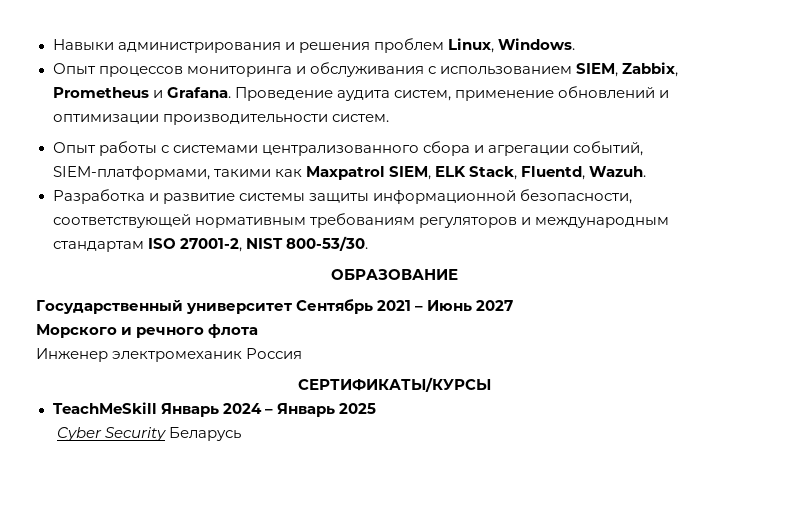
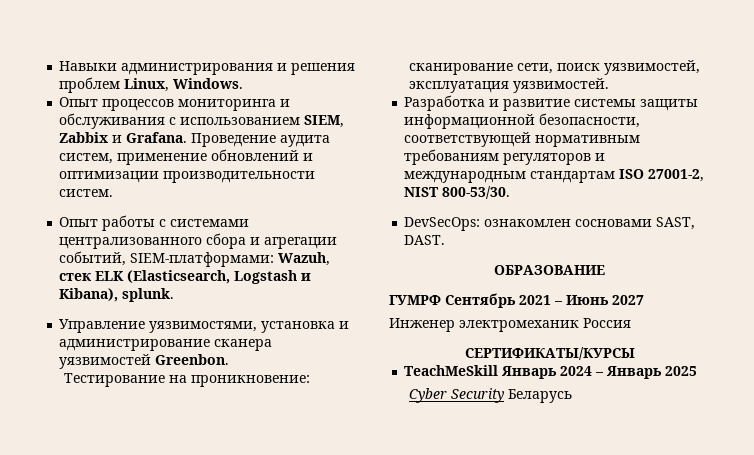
[621,62,678,77] [52,87,149,98] Zabbix, Prometheus -> [59,132,109,143] Zabbix
[52,166,646,180] SIEM-платформами, такими как Maxpatrol SIEM, ELK Stack, Fluentd, Wazuh. -> [130,252,331,267] [59,270,312,284] [59,288,175,302] [59,319,350,333] [59,339,273,351] [59,354,230,369] [64,373,311,387] [409,60,701,75] [409,78,610,93] SIEM-платформами: Wazuh, cтек ELK (Elasticsearch, Logstash и Kibana), splunk. // Управление уязвимостями, установка и администрирование сканера уязвимостей Greenbon. // Тестирование на проникновение: сканирование сети, поиск уязвимостей, эксплуатация уязвимостей.
(368, 243) none -> [404,217,696,231] [404,235,446,245] // DevSecOps: ознакомлен сосновами SAST, DAST.
[36,300,293,314] Государственный университет -> [389,295,441,305] ГУМРФ
[36,324,259,338] // Морского и речного флота -> (644, 300) none

